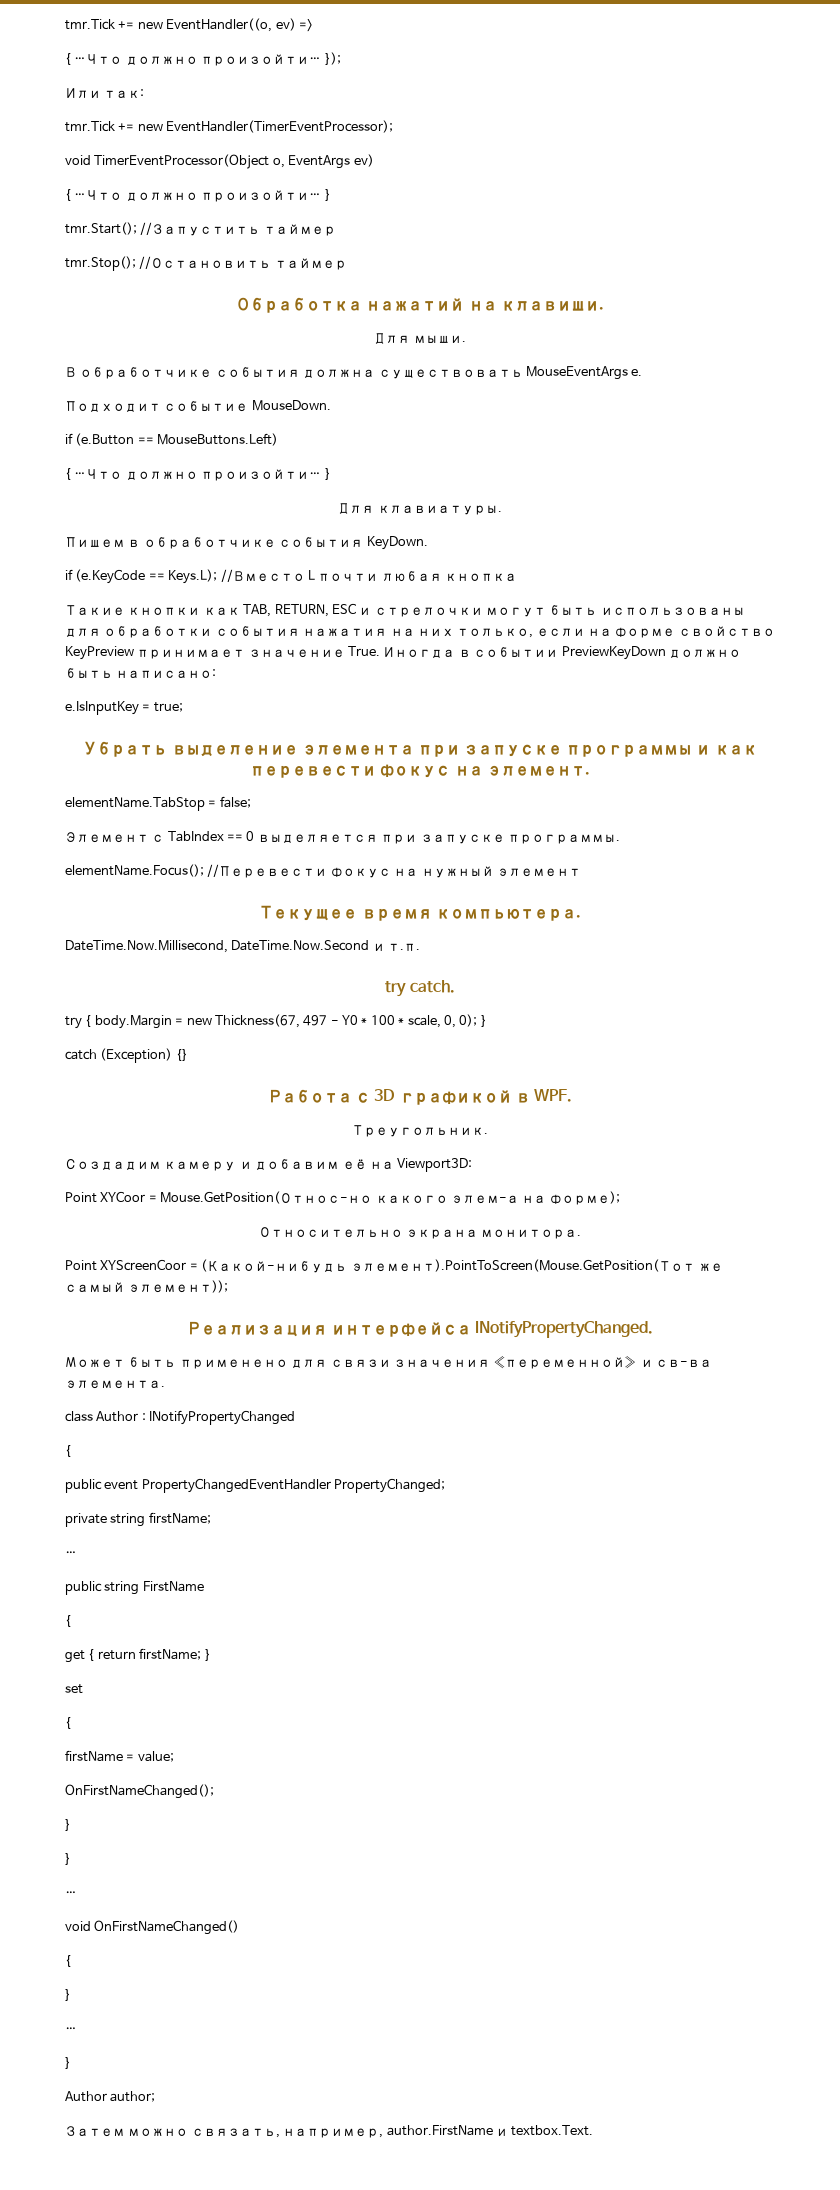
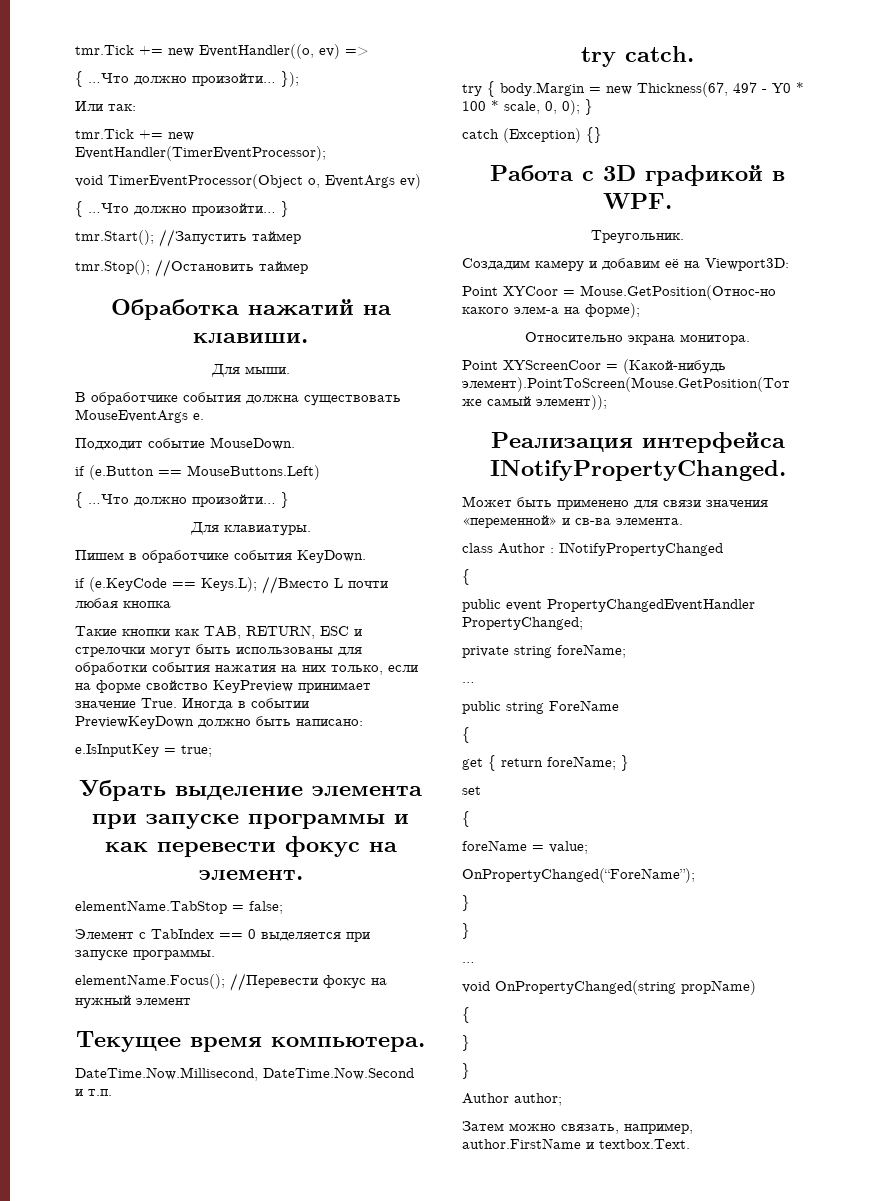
[148,1512,211,1524] firstName; -> [557,644,626,658] foreName;
[142,1581,204,1592] FirstName -> [549,700,619,711] ForeName
[139,1648,202,1660] firstName; -> [547,756,616,770] foreName;
[65,1750,123,1762] firstName -> [462,840,527,851] foreName
[65,1784,214,1799] OnFirstNameChanged(); -> [462,868,695,883] OnPropertyChanged(“ForeName”);
[94,1920,240,1935] OnFirstNameChanged() -> [495,980,756,995] OnPropertyChanged(string propName)
[65,2027,77,2033] // … -> (470, 1043) none

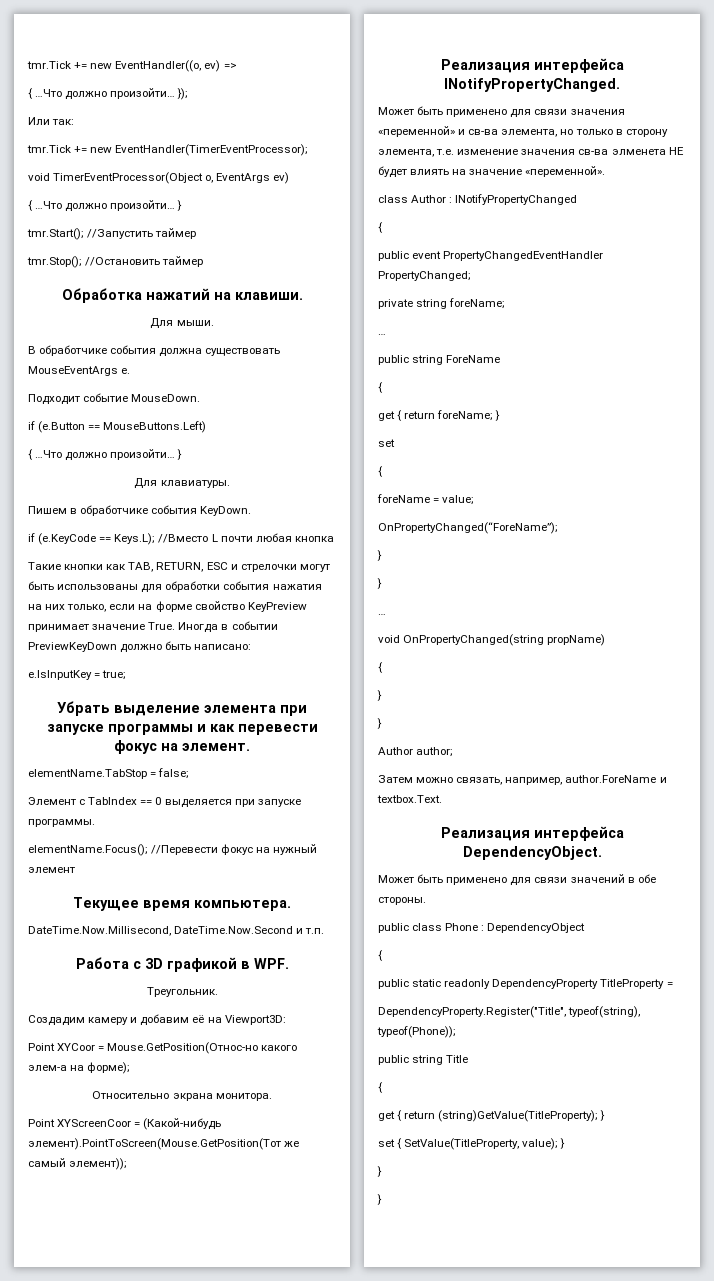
[581,46,694,67] [462,81,804,97] [462,99,593,115] [462,127,602,143] // try catch. // try { body.Margin = new Thickness(67, 497 - Y0 * 100 * scale, 0, 0); } // catch (Exception) {} -> (325, 931) none
[616,517,683,525] элемента. -> [501,129,668,137] [378,147,684,157] [378,166,606,178] элемента, но только в сторону элемента, т.е. изменение значения св-ва элменета НЕ будет влиять на значение «переменной».
[462,1138,581,1149] author.FirstName -> [565,775,657,783] author.ForeName
(690, 1144) none -> [440,826,624,841] [462,846,602,860] [378,874,656,886] [378,897,426,905] [378,923,586,933] [378,950,383,961] [378,979,673,989] [378,1006,641,1018] [377,1026,456,1038] [378,1055,469,1065] [378,1082,383,1093] [378,1110,606,1122] [378,1138,566,1150] [377,1166,382,1177] [377,1194,382,1205] // Реализация интерфейса DependencyObject. // Может быть применено для связи значений в обе стороны. // public class Phone : DependencyObject // { // public static readonly DependencyProperty TitleProperty = // DependencyProperty.Register("Title", typeof(string), typeof(Phone)); // public string Title // { // get { return (string)GetValue(TitleProperty); } // set { SetValue(TitleProperty, value); } // } // }

